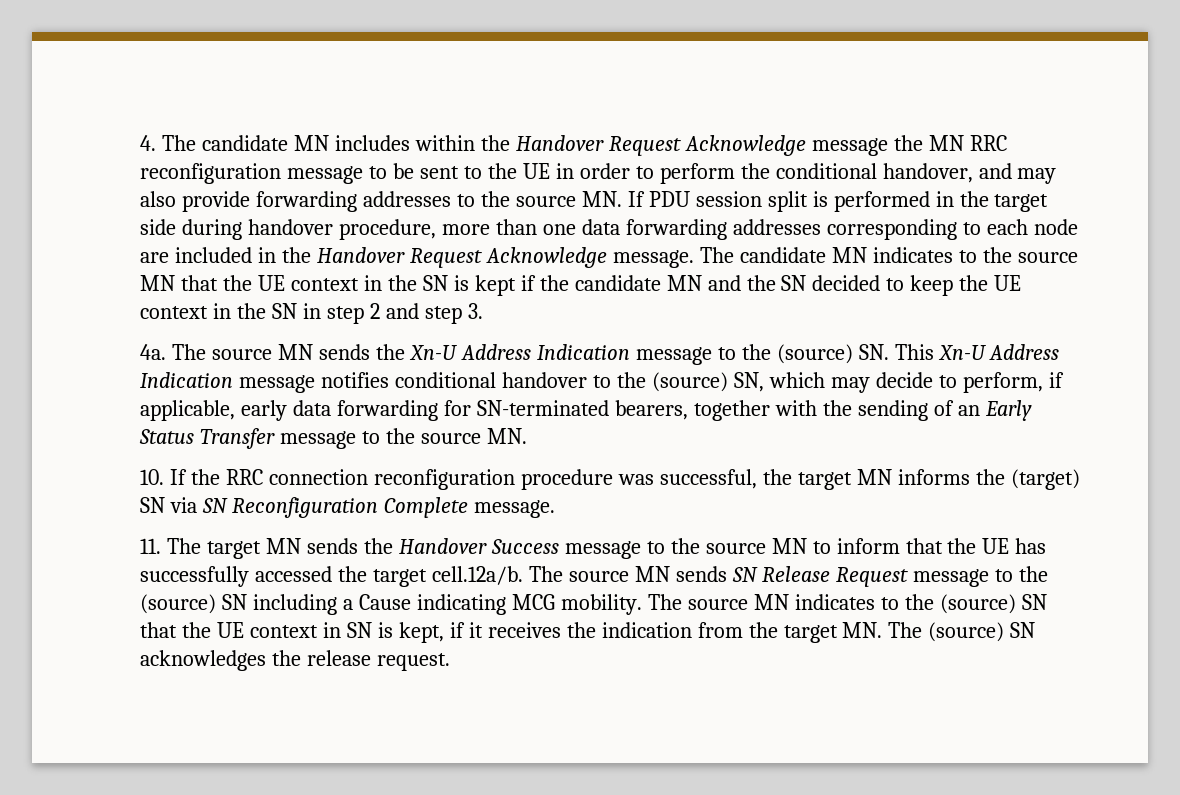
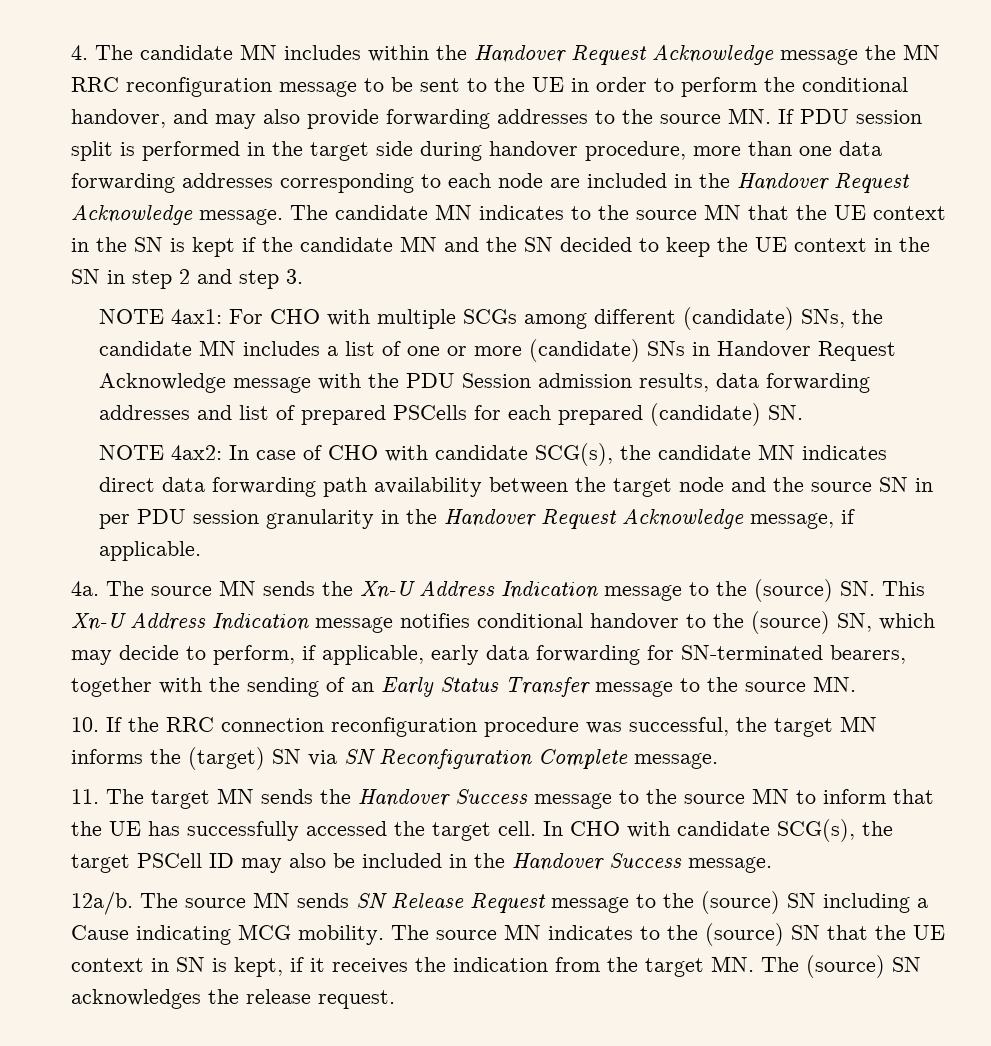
(483, 311) none -> [98,307,883,330] [98,339,896,362] [98,373,870,393] [98,403,803,426] [98,443,887,466] [98,477,933,497] [98,508,855,530] [98,541,201,561] // NOTE 4ax1: For CHO with multiple SCGs among different (candidate) SNs, the candidate MN includes a list of one or more (candidate) SNs in Handover Request Acknowledge message with the PDU Session admission results, data forwarding addresses and list of prepared PSCells for each prepared (candidate) SN. // NOTE 4ax2: In case of CHO with candidate SCG(s), the candidate MN indicates direct data forwarding path availability between the target node and the source SN in per PDU session granularity in the Handover Request Acknowledge message, if applicable.
[432,566,524,585] cell.12a/b. -> [497,819,893,842] [70,853,772,873] [70,891,133,915] cell. In CHO with candidate SCG(s), the target PSCell ID may also be included in the Handover Success message. // 12a/b.

